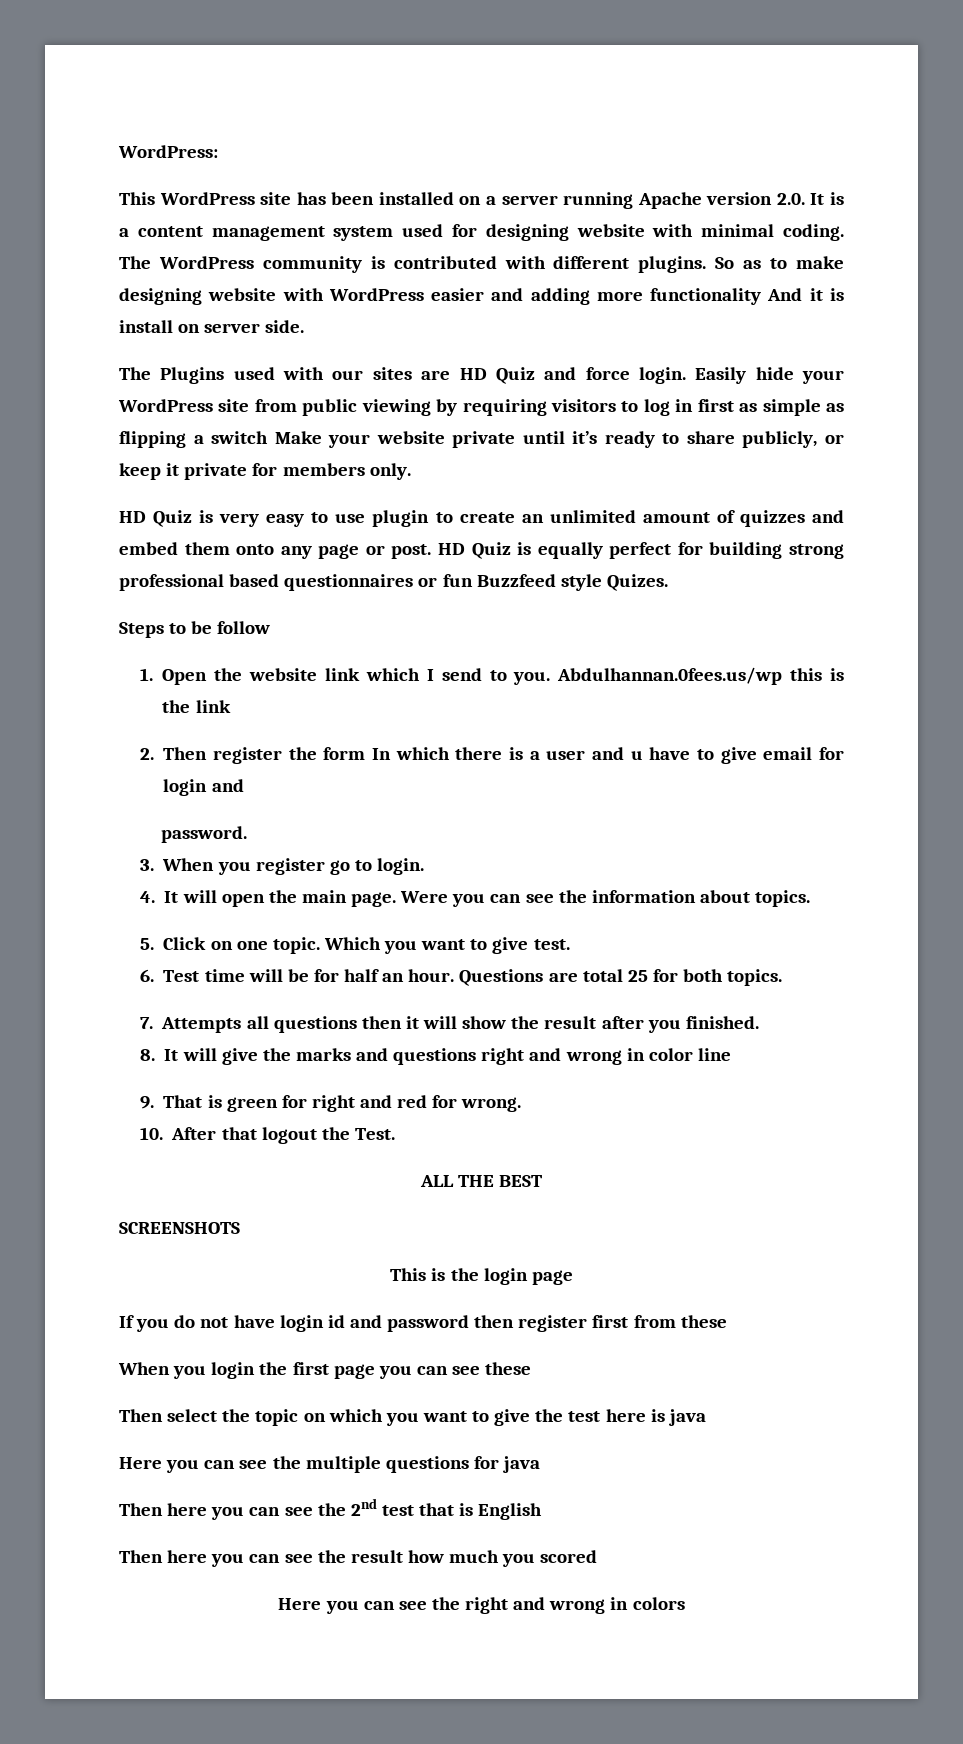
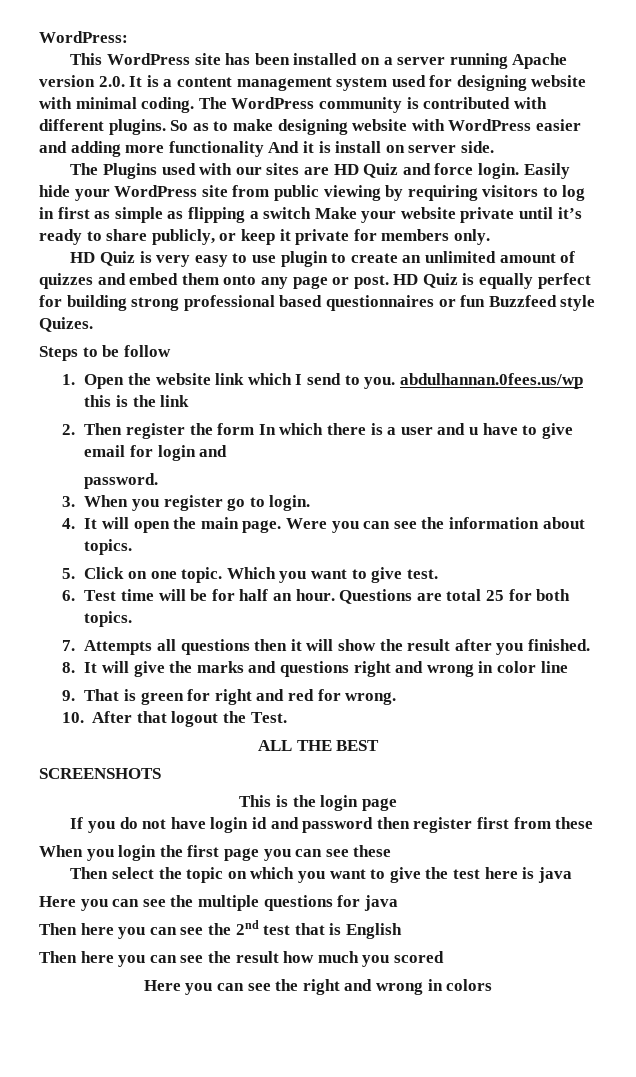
[557,667,783,685] Abdulhannan.0fees.us/wp -> [399,373,583,389] abdulhannan.0fees.us/wp

